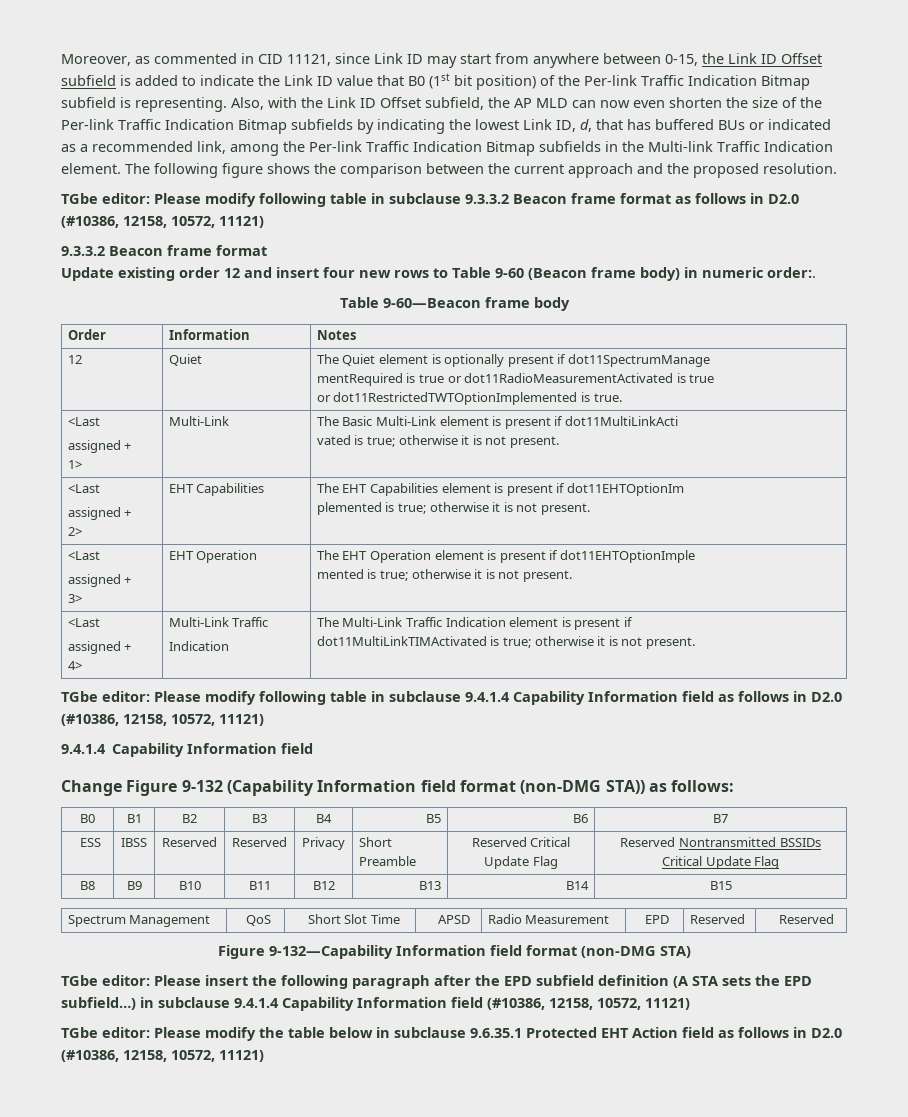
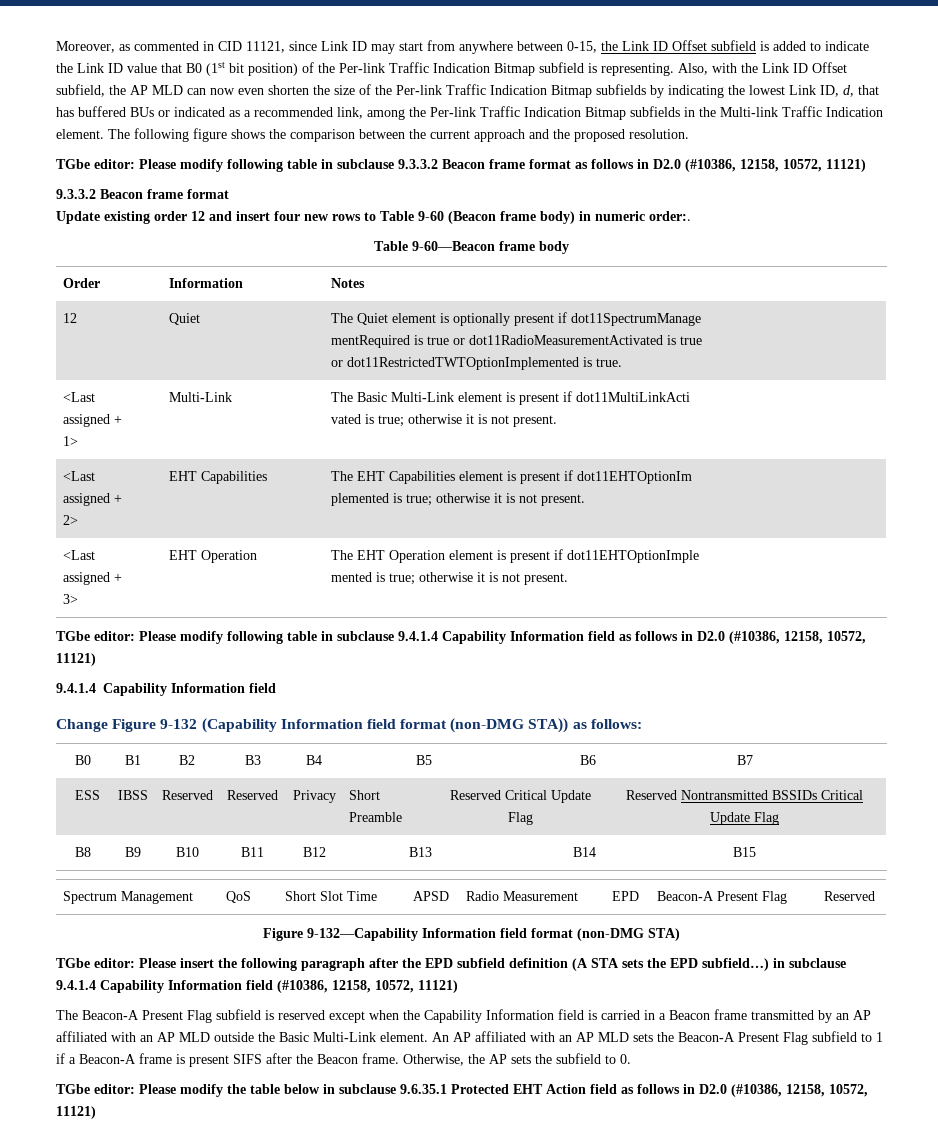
[67,618,100,627] [67,641,132,654] [67,661,82,670] [168,617,269,627] [168,641,229,651] [316,617,633,630] [316,636,695,649] // <Last // assigned + // 4> | Multi-Link Traffic // Indication | The Multi-Link Traffic Indication element is present if // dot11MultiLinkTIMActivated is true; otherwise it is not present. -> (568, 579) none
[689,914,745,924] Reserved -> [656,891,787,904] Beacon-A Present Flag
(690, 1004) none -> [56,1009,871,1023] [56,1031,883,1045] [56,1053,631,1067] // The Beacon-A Present Flag subfield is reserved except when the Capability Information field is carried in a Beacon frame transmitted by an AP affiliated with an AP MLD outside the Basic Multi-Link element. An AP affiliated with an AP MLD sets the Beacon-A Present Flag subfield to 1 if a Beacon-A frame is present SIFS after the Beacon frame. Otherwise, the AP sets the subfield to 0.

